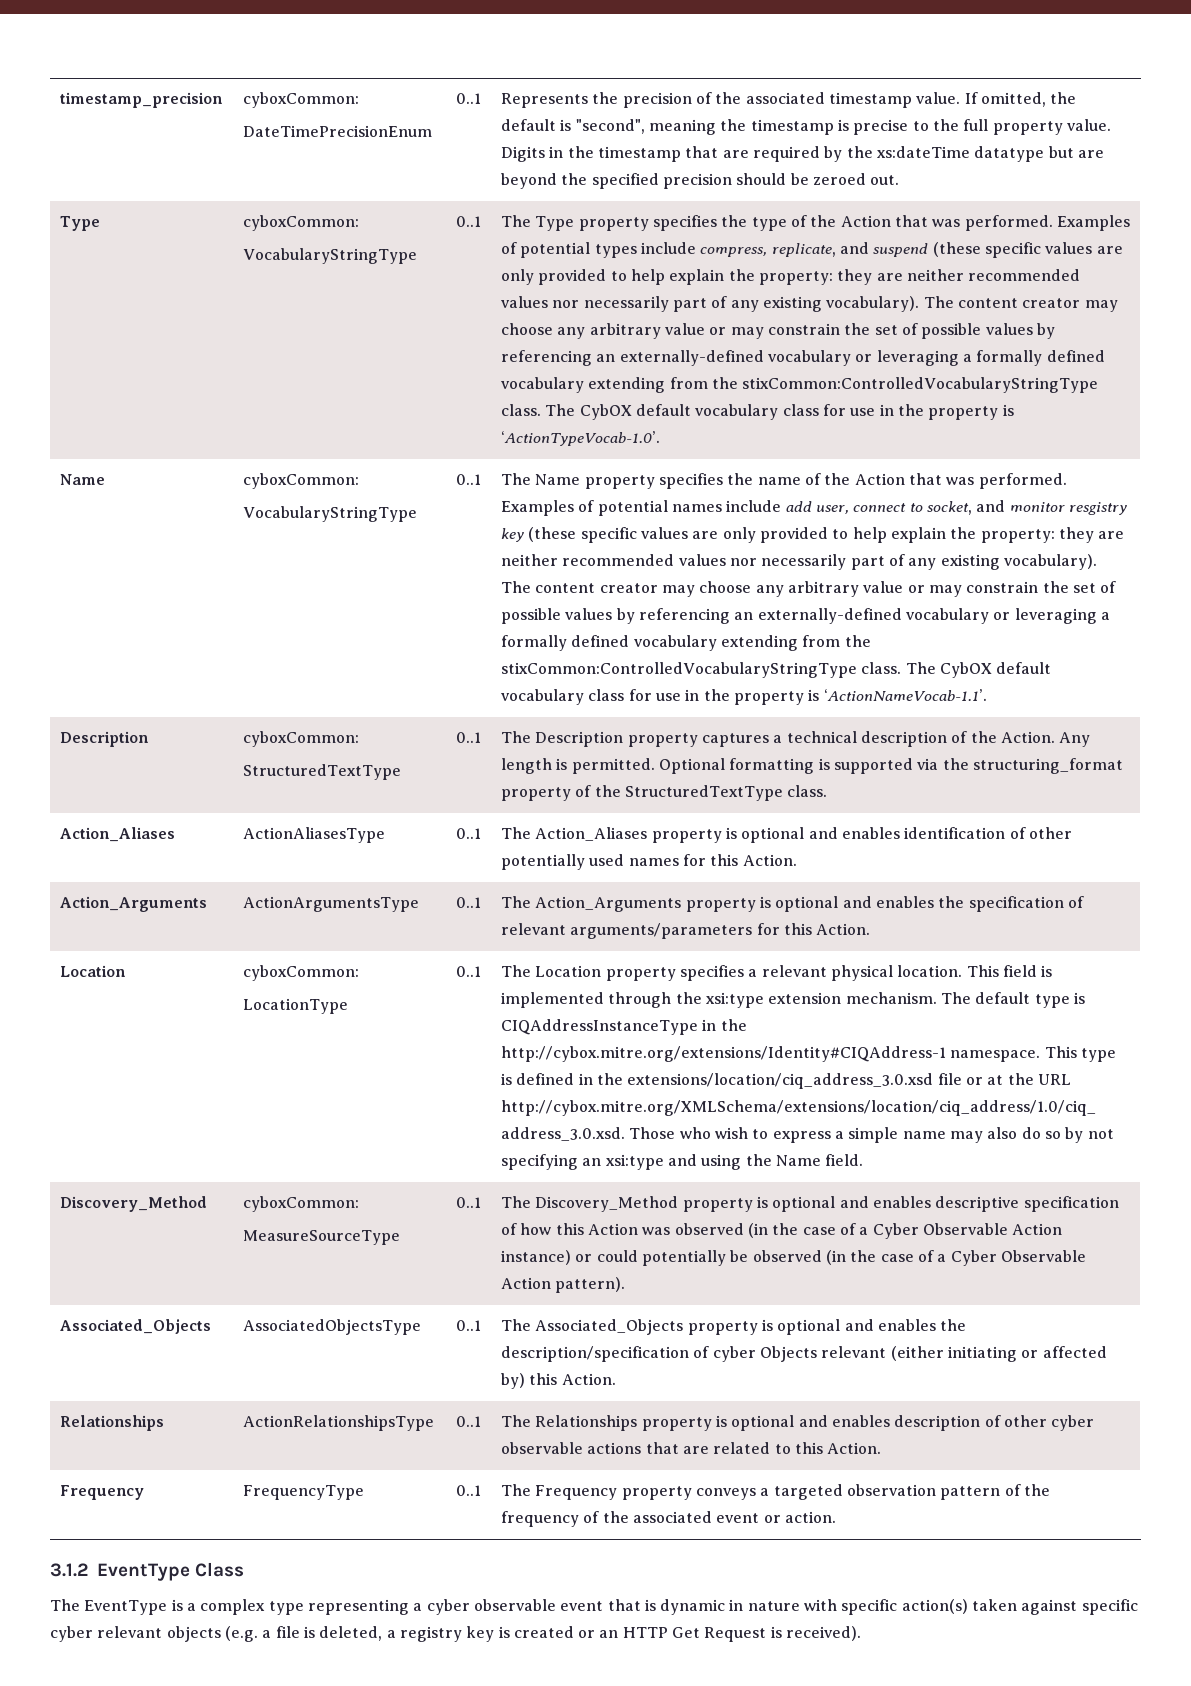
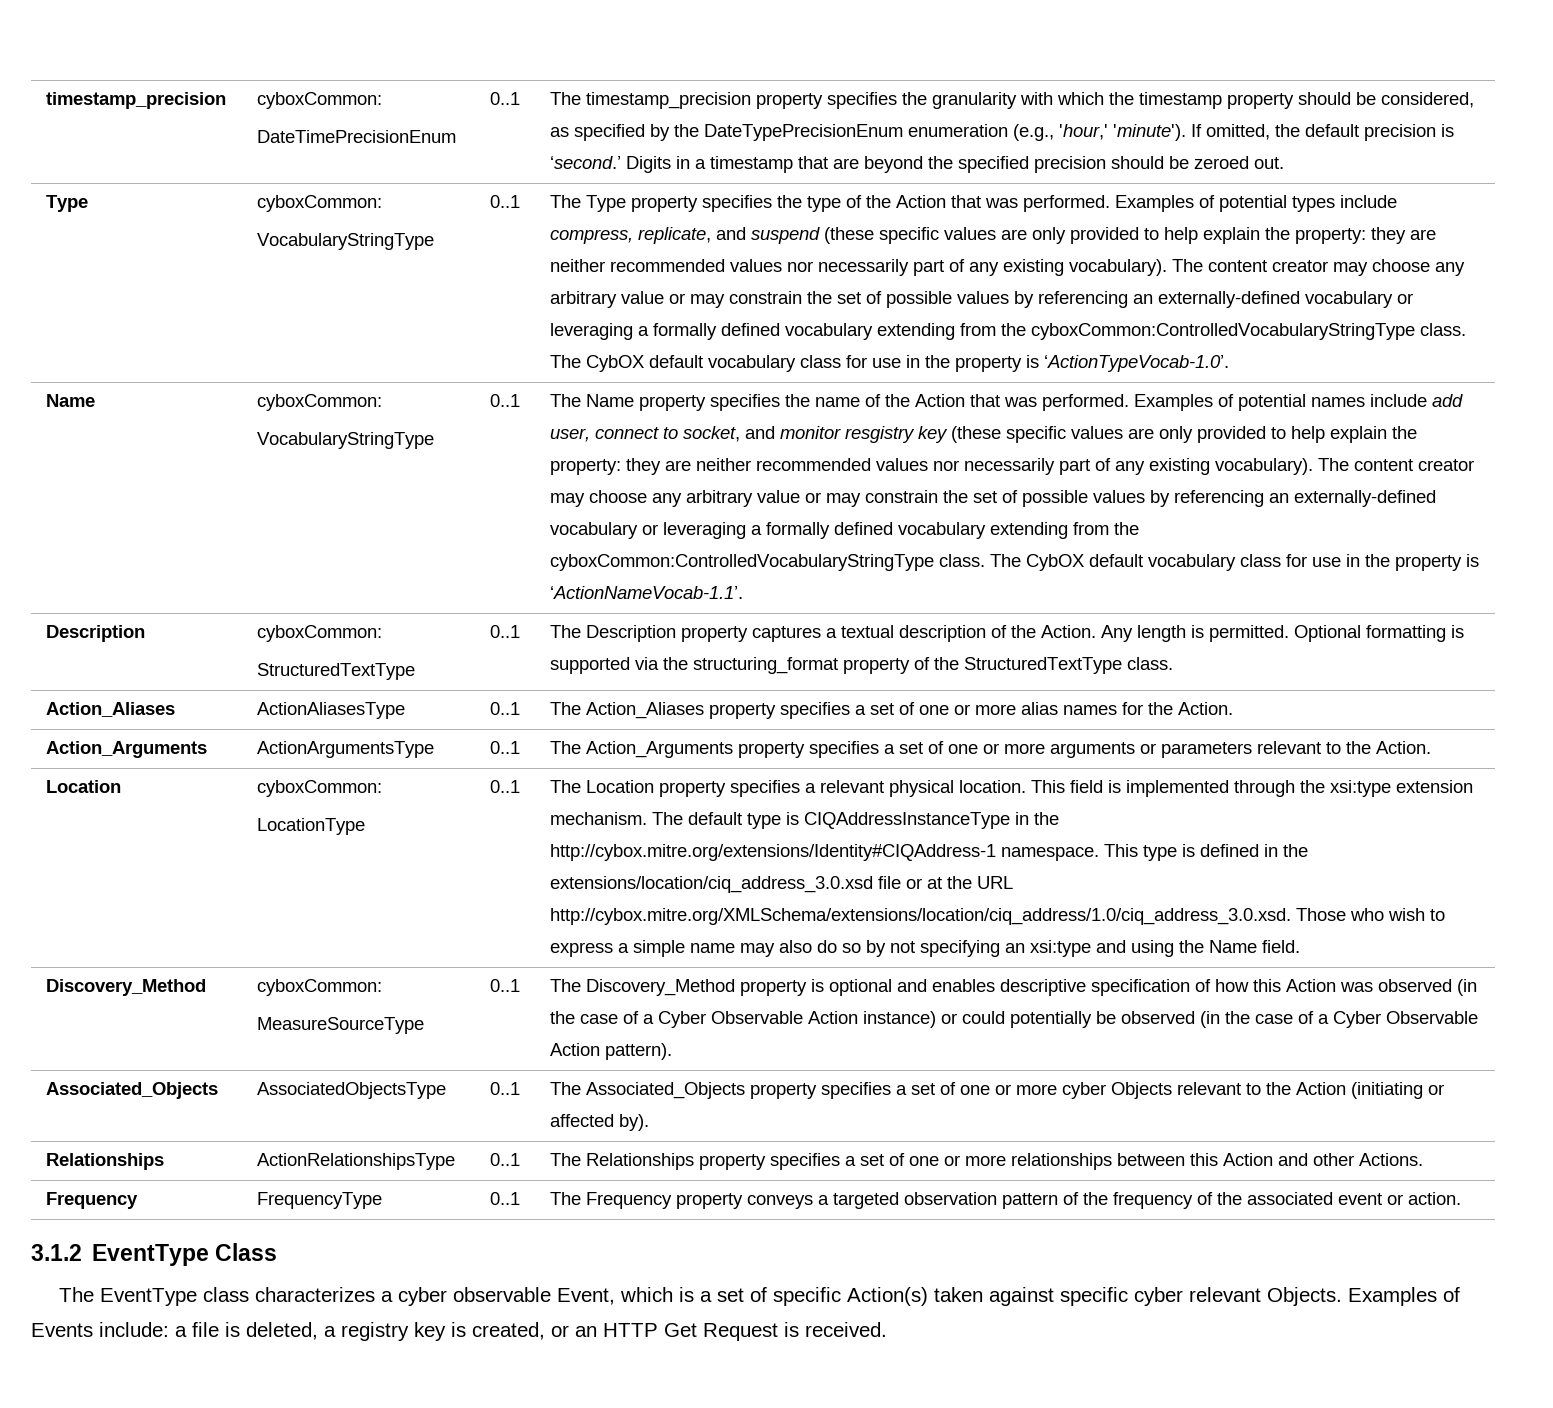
[501,92,1077,108] [501,119,1111,135] Represents the precision of the associated timestamp value. If omitted, the default is "second", meaning the timestamp is precise to the full property value. -> [550,92,1475,109] [550,124,1455,141] [550,156,622,169] The timestamp_precision property specifies the granularity with which the timestamp property should be considered, as specified by the DateTypePrecisionEnum enumeration (e.g., 'hour,' 'minute'). If omitted, the default precision is ‘second.’
[567,146,594,158] the -> [695,159,707,169] a
[753,146,1104,162] required by the xs:dateTime datatype but are -> (860, 163) none
[742,377,1099,393] stixCommon:ControlledVocabularyStringType -> [1031,323,1416,340] cyboxCommon:ControlledVocabularyStringType
[501,662,858,678] stixCommon:ControlledVocabularyStringType -> [550,554,935,571] cyboxCommon:ControlledVocabularyStringType
[786,731,857,743] technical -> [841,625,895,638] textual
[726,827,1073,843] [501,854,625,870] is optional and enables identification of other potentially used -> [780,702,1059,719] specifies a set of one or more alias
[710,854,739,866] this -> [1148,702,1174,715] the
[760,896,1085,912] [501,923,813,939] is optional and enables the specification of relevant arguments/parameters for this -> [809,741,1372,758] specifies a set of one or more arguments or parameters relevant to the
[762,1319,967,1335] [501,1346,1107,1362] [501,1373,616,1389] is optional and enables the description/specification of cyber Objects relevant (either initiating or affected by) this Action. -> [821,1082,1445,1099] [550,1114,650,1131] specifies a set of one or more cyber Objects relevant to the Action (initiating or affected by).
[716,1415,1095,1431] [501,1442,882,1454] is optional and enables description of other cyber observable actions that are related to this Action. -> [770,1153,1424,1170] specifies a set of one or more relationships between this Action and other Actions.
[171,1599,968,1615] is a complex type representing a cyber observable event that is dynamic in nature with specific action(s) -> [203,1287,929,1306] class characterizes a cyber observable Event, which is a set of specific Action(s)
[166,1626,258,1642] objects (e.g. -> [1267,1287,1461,1306] [31,1322,169,1337] Objects. Examples of Events include:
[513,1626,574,1638] created -> [472,1322,545,1340] created,
[786,1626,862,1641] received). -> [805,1322,887,1337] received.

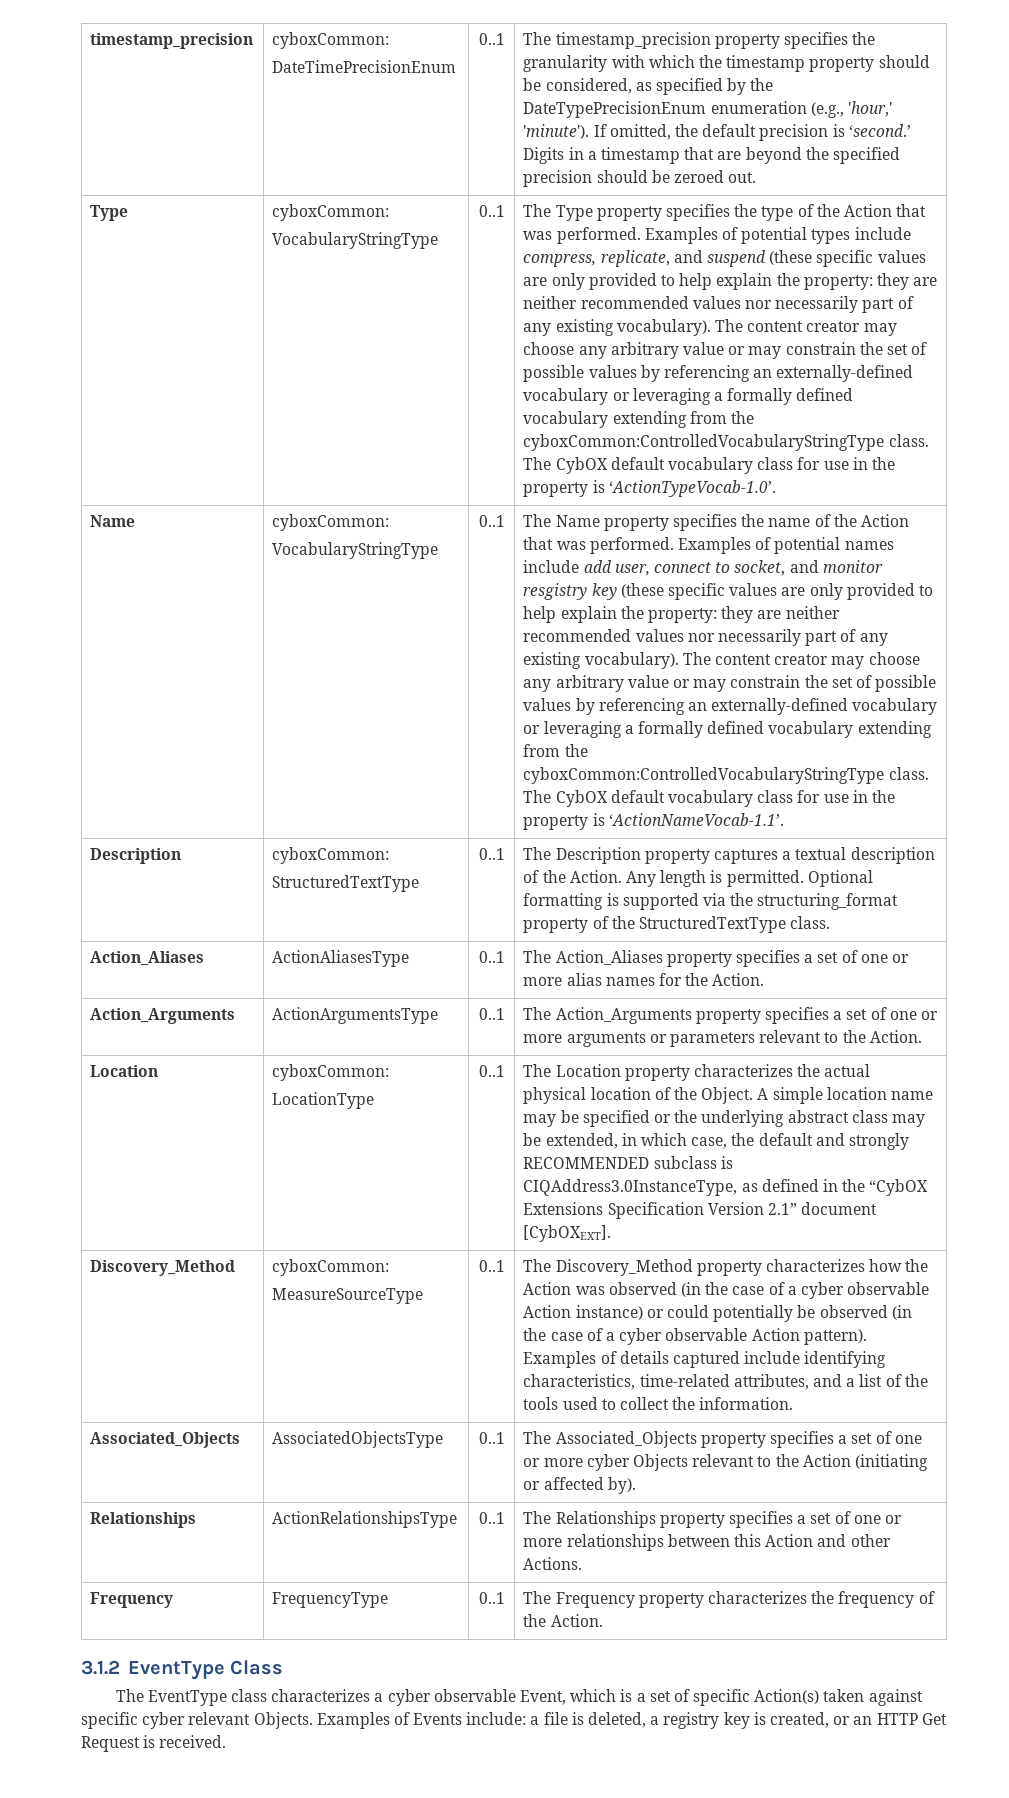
[730,780,1474,797] [550,812,1060,829] [550,844,1309,861] [550,876,1014,893] [550,908,1446,925] [550,940,1301,957] specifies a relevant physical location. This field is implemented through the xsi:type extension mechanism. The default type is CIQAddressInstanceType in the http://cybox.mitre.org/extensions/Identity#CIQAddress-1 namespace. This type is defined in the extensions/location/ciq_address_3.0.xsd file or at the URL http://cybox.mitre.org/XMLSchema/extensions/location/ciq_address/1.0/ciq_address_3.0.xsd. Those who wish to express a simple name may also do so by not specifying an xsi:type and using the Name field. -> [694,1064,871,1077] [523,1087,933,1104] [523,1110,925,1127] [523,1133,909,1150] [523,1156,733,1169] [523,1179,929,1196] [523,1202,878,1219] [523,1225,612,1242] characterizes the actual physical location of the Object. A simple location name may be specified or the underlying abstract class may be extended, in which case, the default and strongly RECOMMENDED subclass is CIQAddress3.0InstanceType, as defined in the “CybOX Extensions Specification Version 2.1” document [CybOXEXT].
[811,979,1282,996] is optional and enables descriptive specification of how this -> [766,1259,929,1272] characterizes how the
[658,1011,804,1028] Cyber Observable -> [800,1282,930,1299] cyber observable
[1333,1011,1479,1028] Cyber Observable -> [619,1328,748,1345] cyber observable
(673, 1051) none -> [523,1351,887,1368] [523,1374,928,1390] [523,1397,794,1410] Examples of details captured include identifying characteristics, time-related attributes, and a list of the tools used to collect the information.
[747,1192,1462,1209] conveys a targeted observation pattern of the frequency of the associated event or action. -> [708,1591,935,1608] [523,1614,603,1627] characterizes the frequency of the Action.

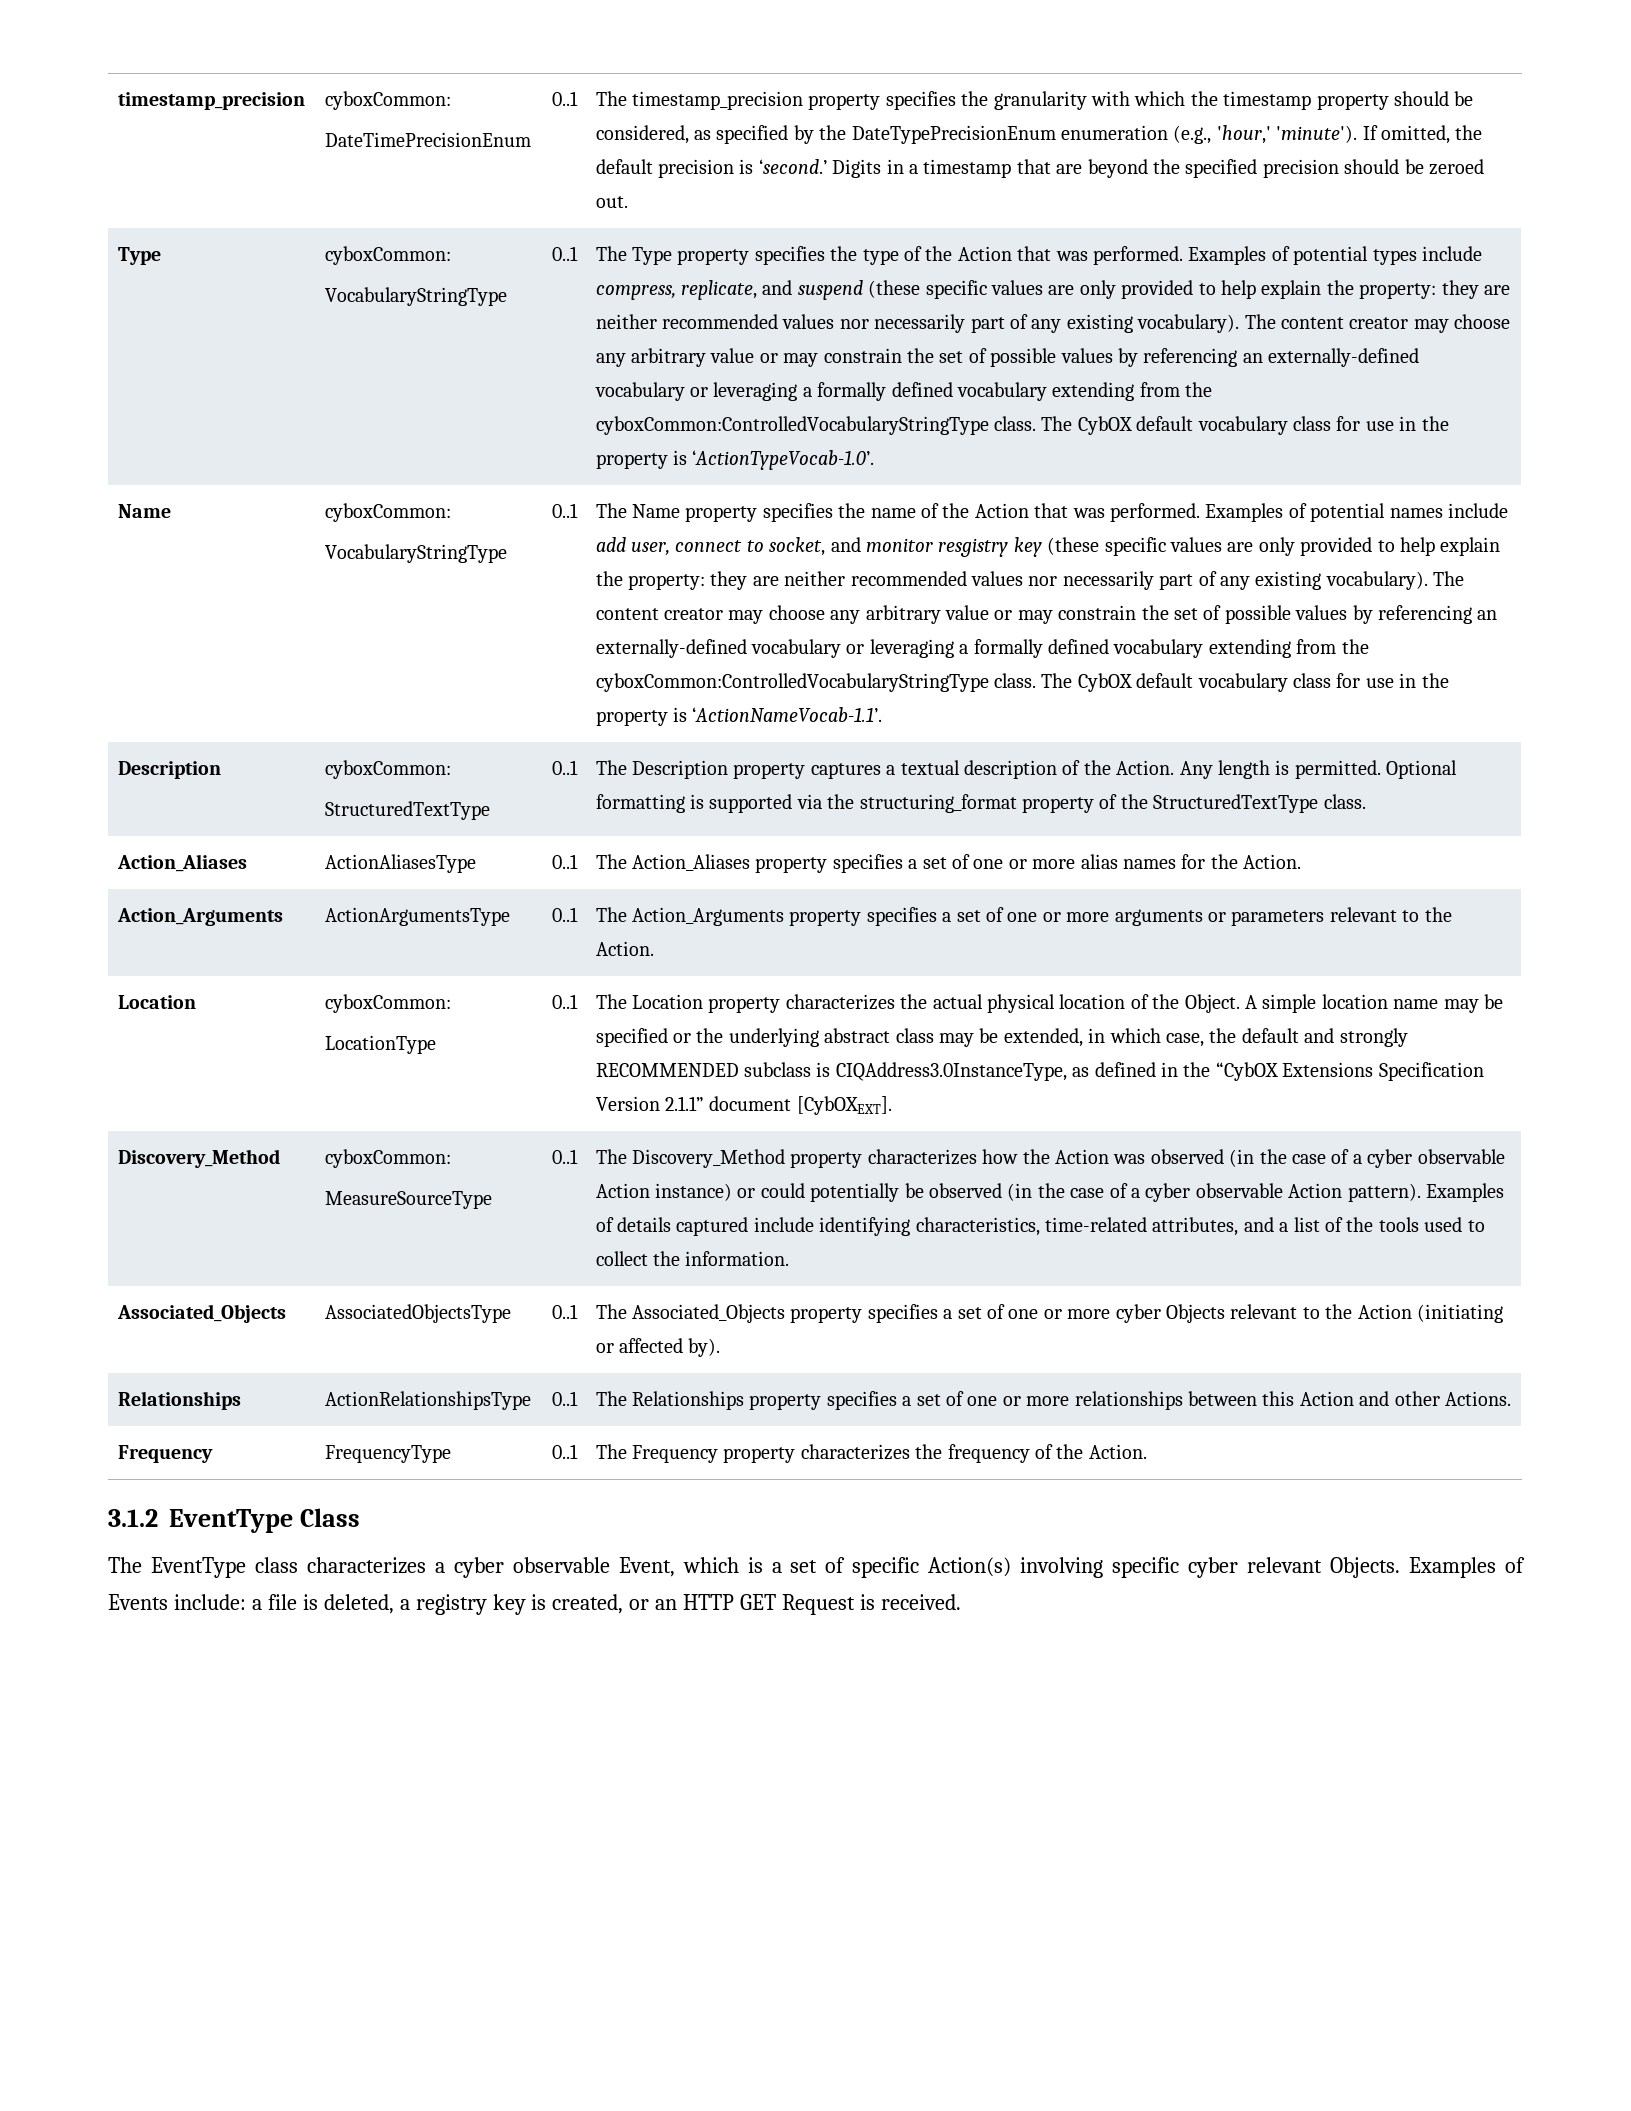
[768,1203,798,1215] 2.1” -> [664,1096,704,1111] 2.1.1”
[823,1689,923,1706] taken against -> [1020,1557,1104,1578] involving
[921,1713,947,1725] Get -> [740,1594,777,1610] GET

